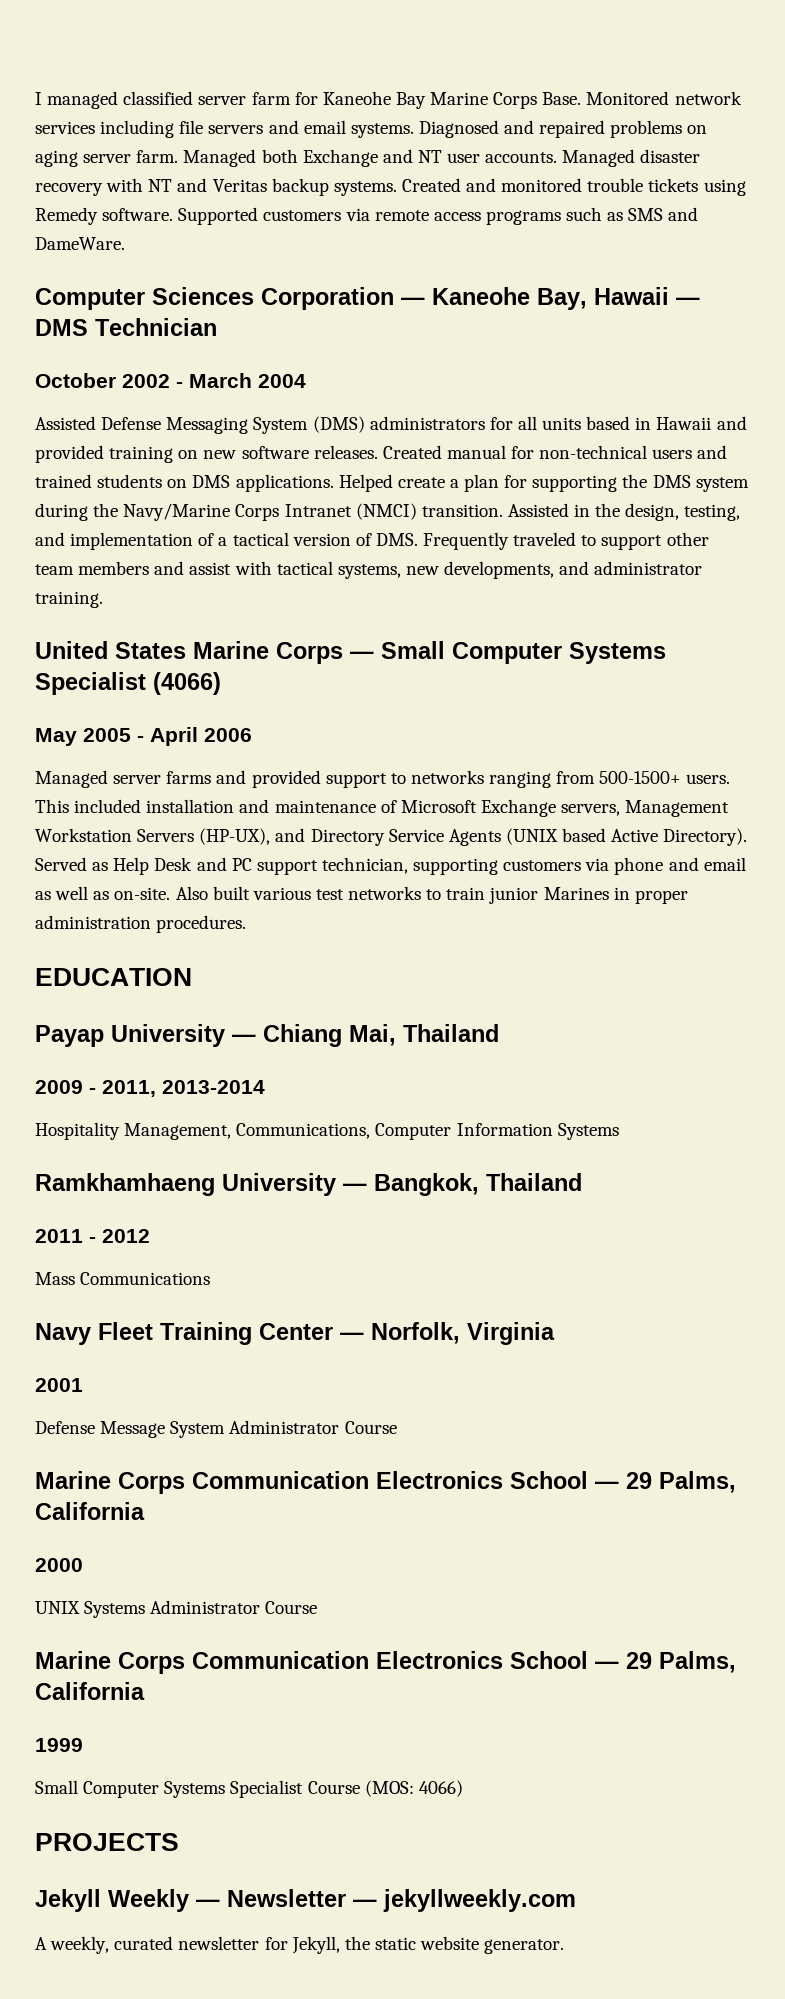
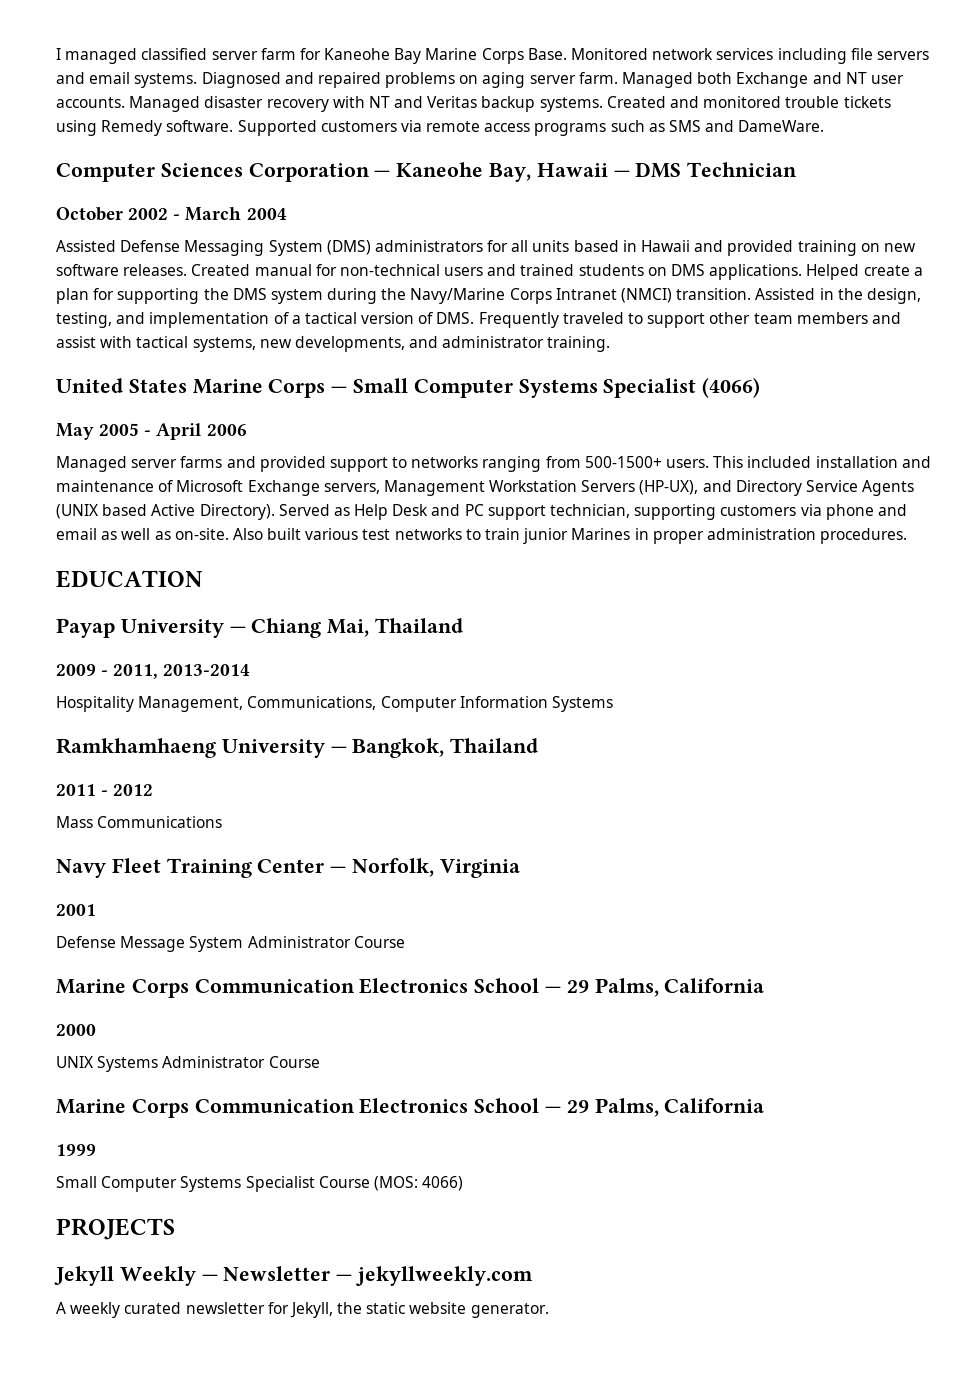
[50,1936,110,1954] weekly, -> [70,1302,121,1318] weekly

